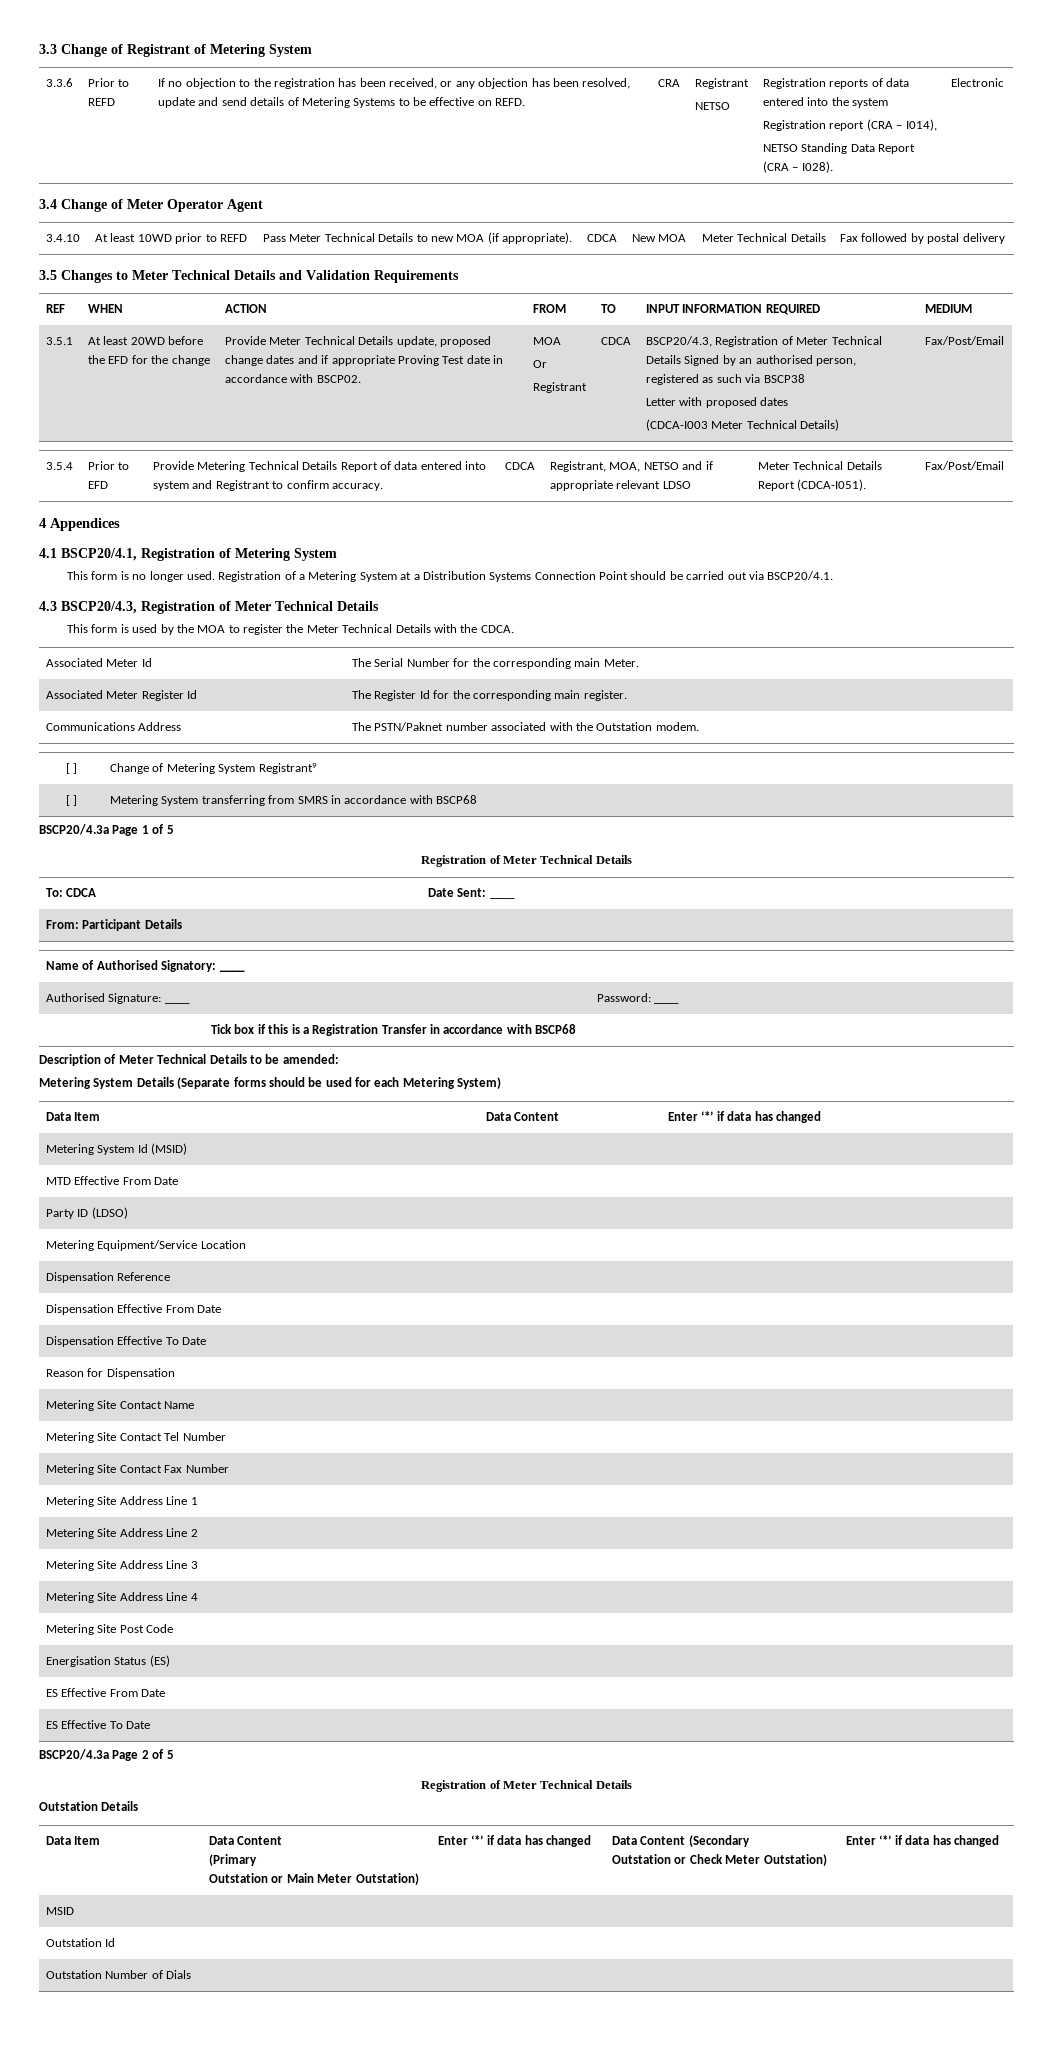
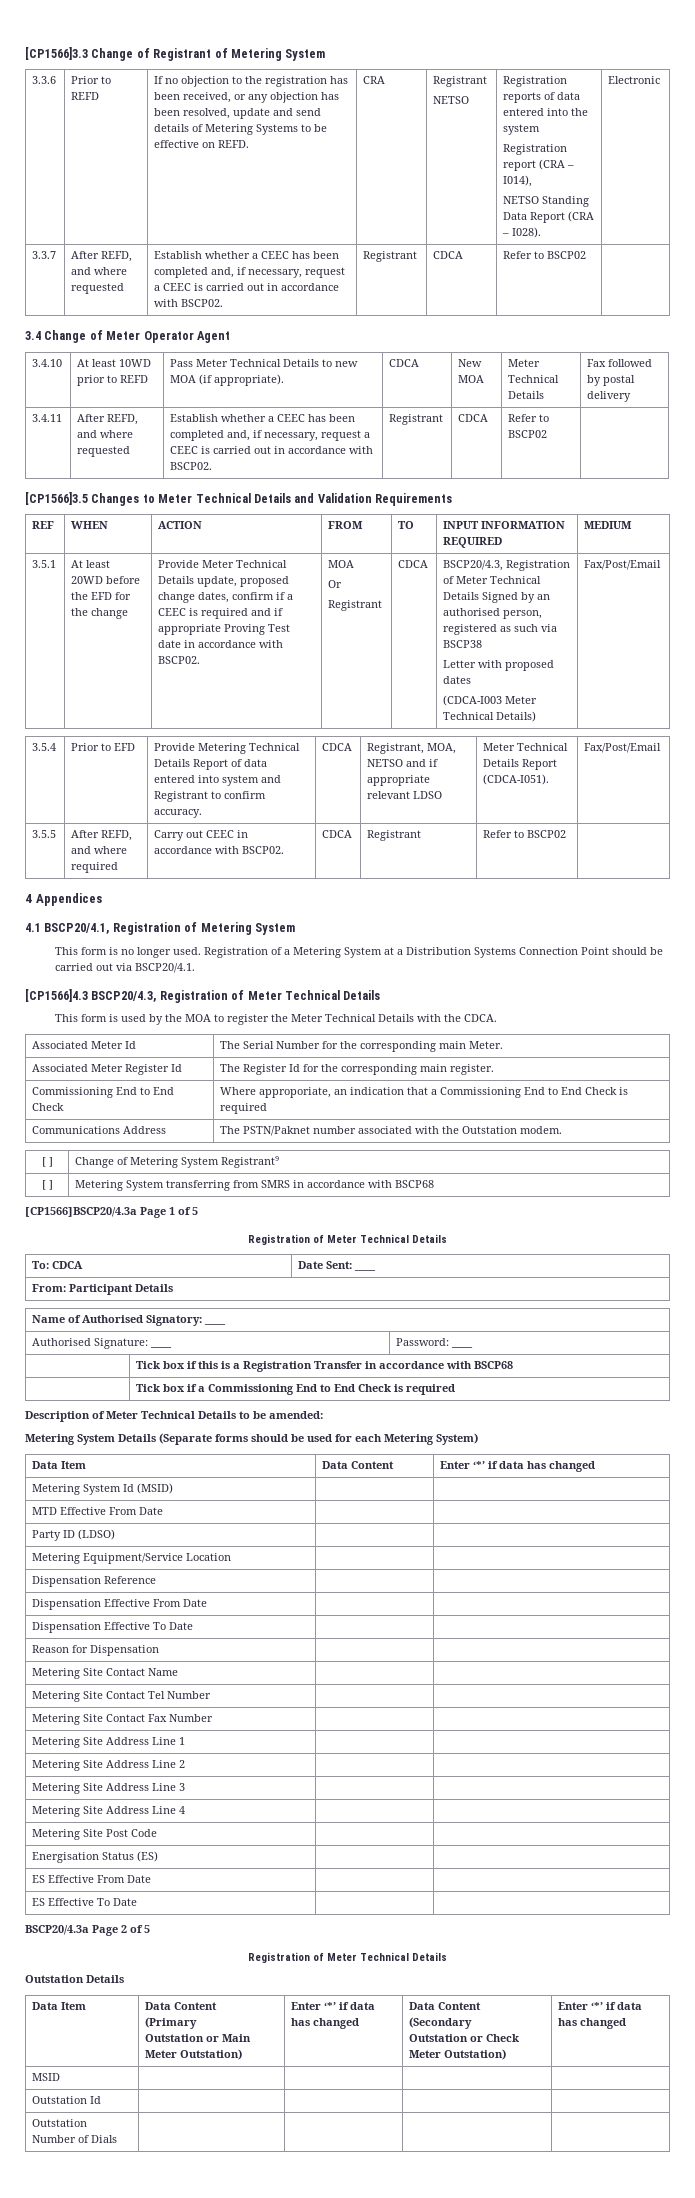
[39,44,57,54] 3.3 -> [25,47,88,60] [CP1566]3.3
(1005, 82) none -> [32,251,57,259] [71,251,133,262] [71,267,128,275] [71,283,125,294] [154,251,340,259] [154,267,346,278] [154,283,340,291] [154,299,224,307] [363,251,418,262] [433,251,464,259] [503,251,587,259] // 3.3.7 | After REFD, and where requested | Establish whether a CEEC has been completed and, if necessary, request a CEEC is carried out in accordance with BSCP02. | Registrant | CDCA | Refer to BSCP02 |
[39,270,57,280] // 3.5 -> [32,414,63,422] [77,414,139,425] [77,430,134,438] [77,446,131,457] [170,414,356,422] [170,430,371,441] [170,446,374,454] [170,462,213,470] [389,414,444,425] [458,414,489,422] [508,414,550,422] [508,430,548,438] [25,492,88,505] // 3.4.11 | After REFD, and where requested | Establish whether a CEEC has been completed and, if necessary, request a CEEC is carried out in accordance with BSCP02. | Registrant | CDCA | Refer to BSCP02 | // [CP1566]3.5
[266,355,295,364] dates -> [198,592,294,603] [158,608,249,619] dates, confirm if a CEEC is required
(1005, 465) none -> [32,830,57,838] [71,830,133,841] [71,846,128,854] [71,862,119,873] [154,830,249,841] [154,846,285,854] [322,830,353,838] [367,830,422,841] [483,830,567,838] // 3.5.5 | After REFD, and where required | Carry out CEEC in accordance with BSCP02. | CDCA | Registrant | Refer to BSCP02 |
[39,601,57,611] 4.3 -> [25,989,88,1002] [CP1566]4.3
(627, 695) none -> [32,1087,175,1098] [32,1103,65,1111] [220,1087,629,1098] [220,1103,268,1114] // Commissioning End to End Check | Where approporiate, an indication that a Commissioning End to End Check is required
[39,824,109,835] BSCP20/4.3a -> [25,1207,137,1217] [CP1566]BSCP20/4.3a
(577, 1029) none -> [136,1384,456,1395] // | Tick box if a Commissioning End to End Check is required

